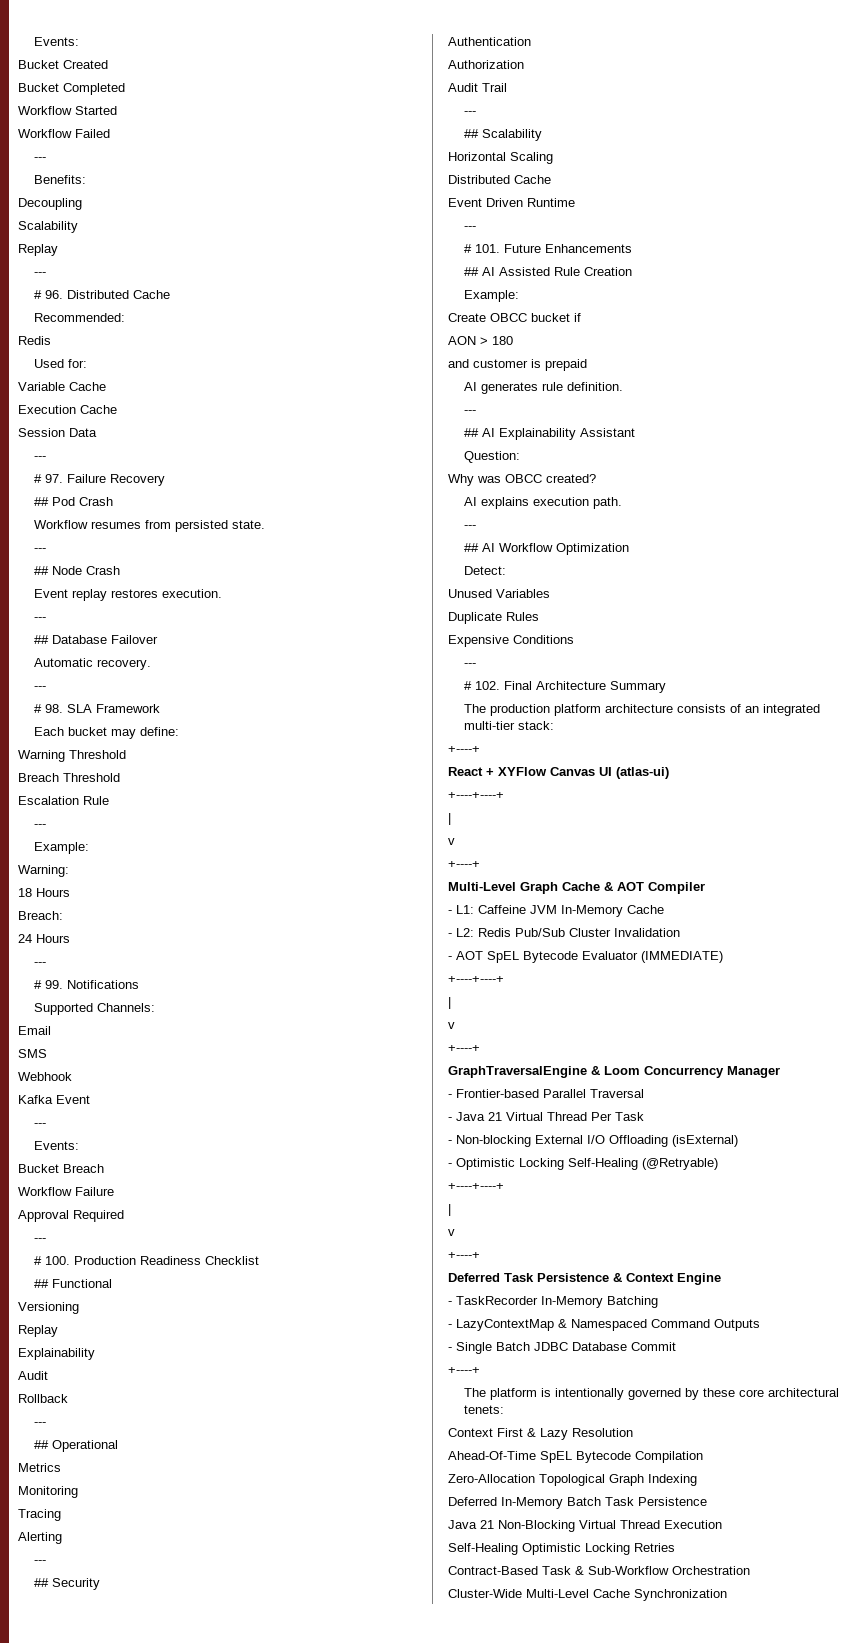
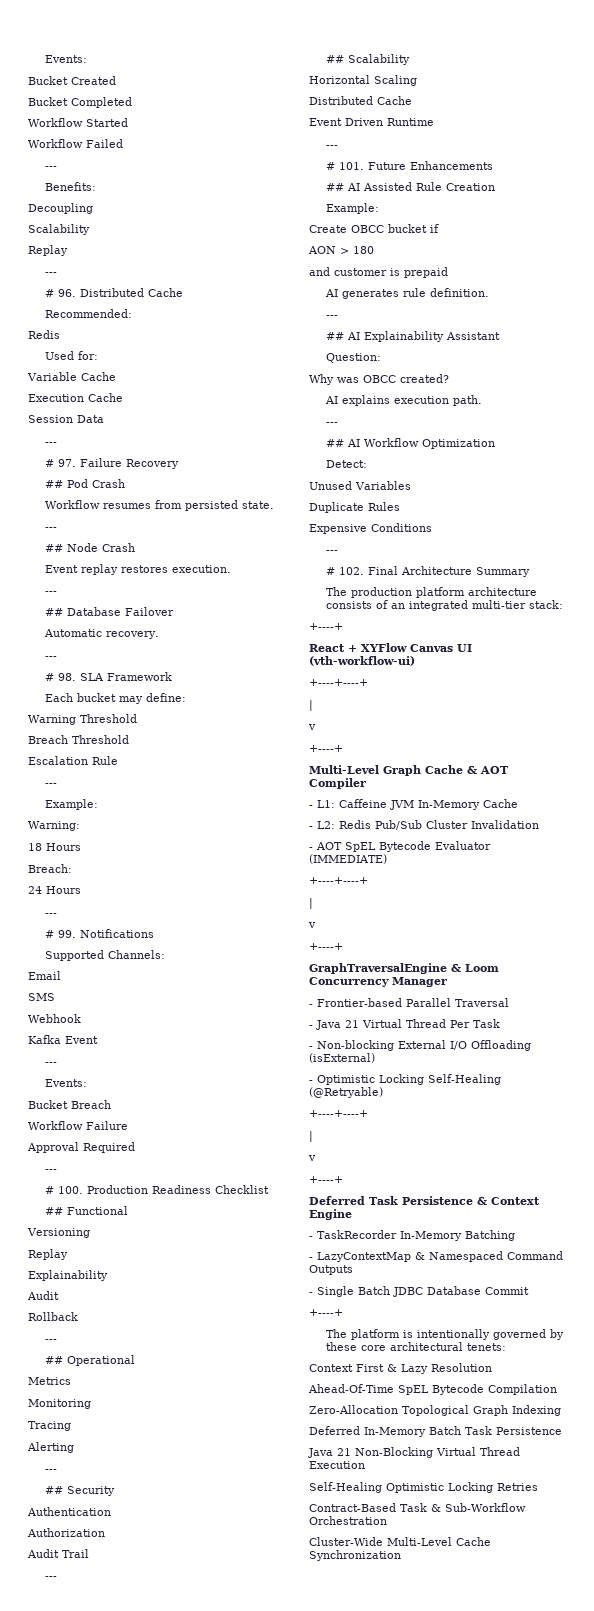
[616,767,669,779] (atlas-ui) -> [309,656,415,666] (vth-workflow-ui)

